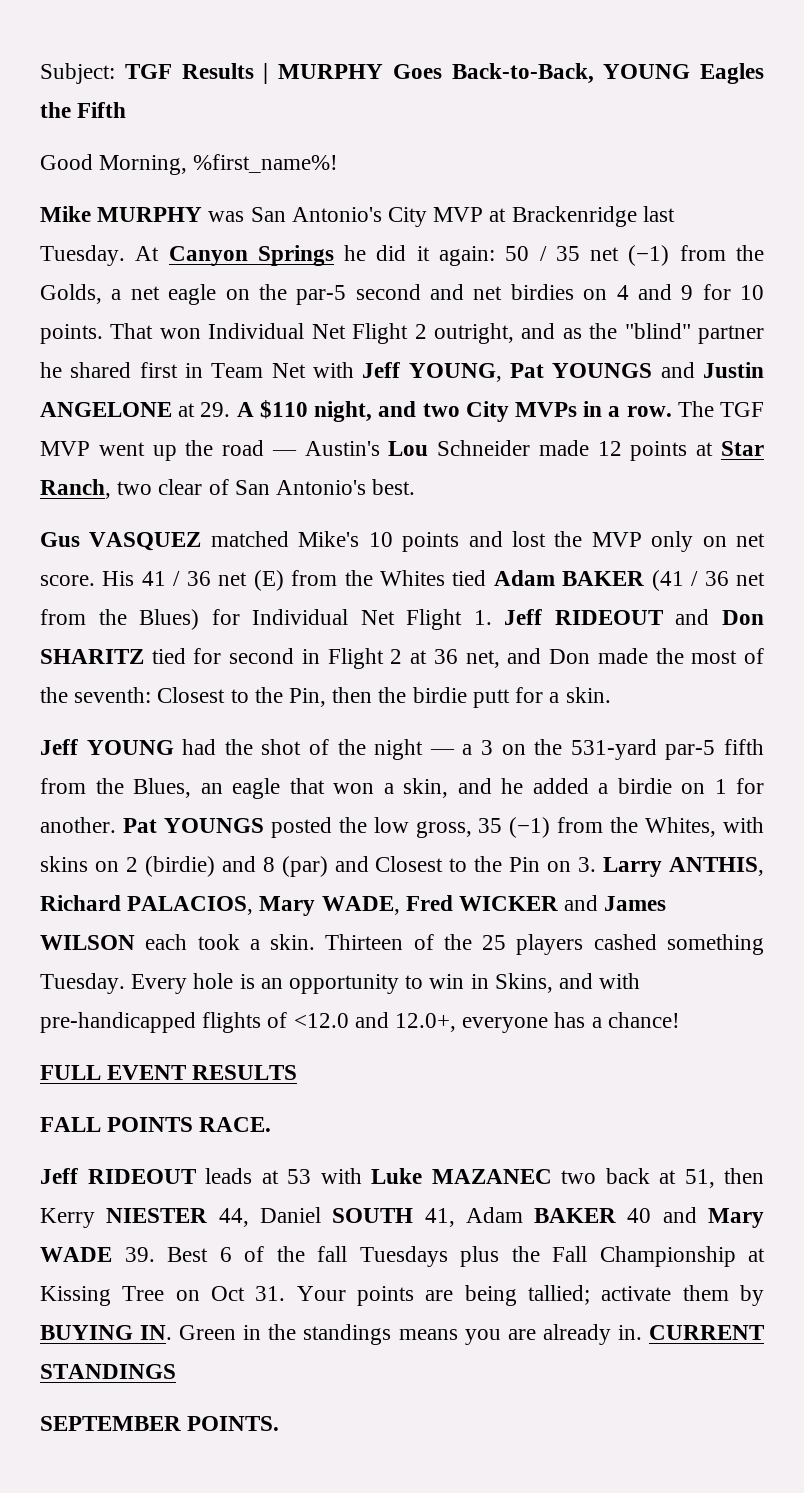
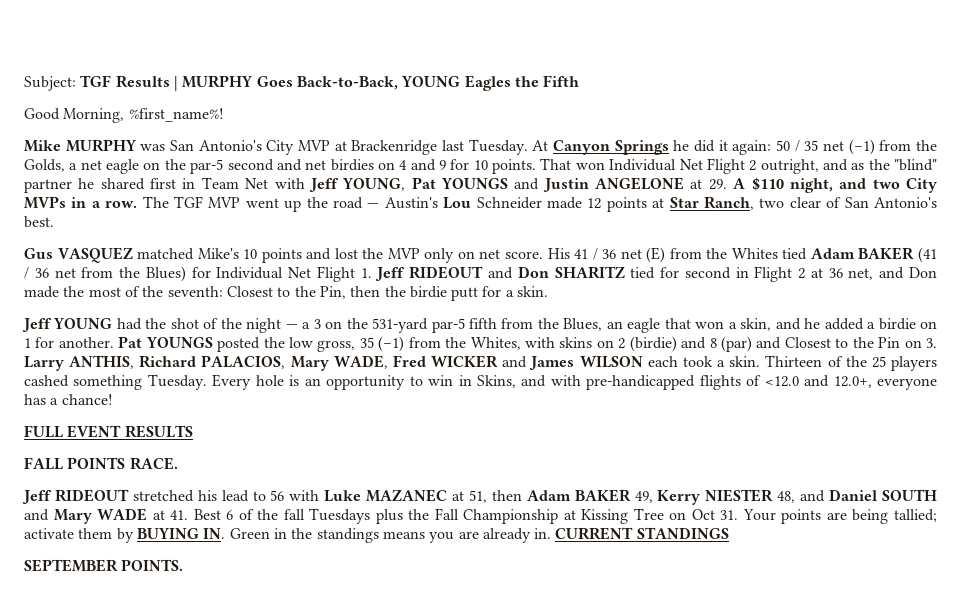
[205,1168,311,1184] leads at 53 -> [132,490,285,502] stretched his lead to 56
[561,1168,650,1184] two back -> (448, 495) none
[40,1207,652,1228] Kerry NIESTER 44, Daniel SOUTH 41, Adam BAKER 40 -> [526,489,938,505] Adam BAKER 49, Kerry NIESTER 48, and Daniel SOUTH
[124,1247,155,1262] 39. -> [152,510,189,520] at 41.

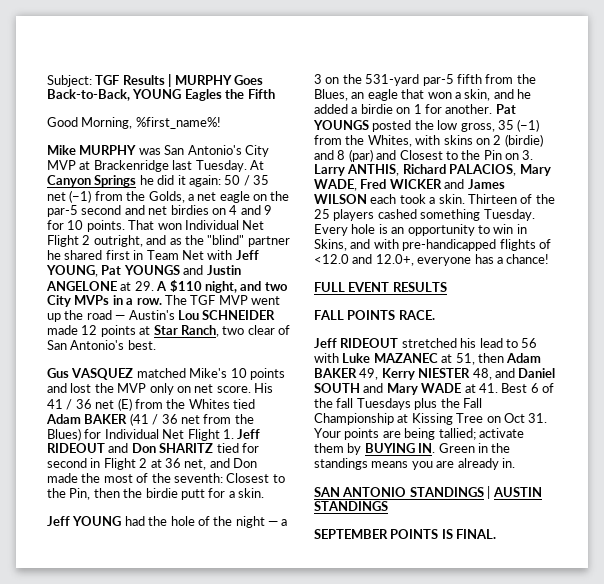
[476,197,542,209] Schneider -> [202,310,276,320] SCHNEIDER
[170,318,199,329] shot -> [170,516,195,526] hole
[555,527,634,540] CURRENT -> [314,486,542,499] // SAN ANTONIO STANDINGS | AUSTIN
[121,559,184,571] POINTS. -> [390,529,497,539] POINTS IS FINAL.

